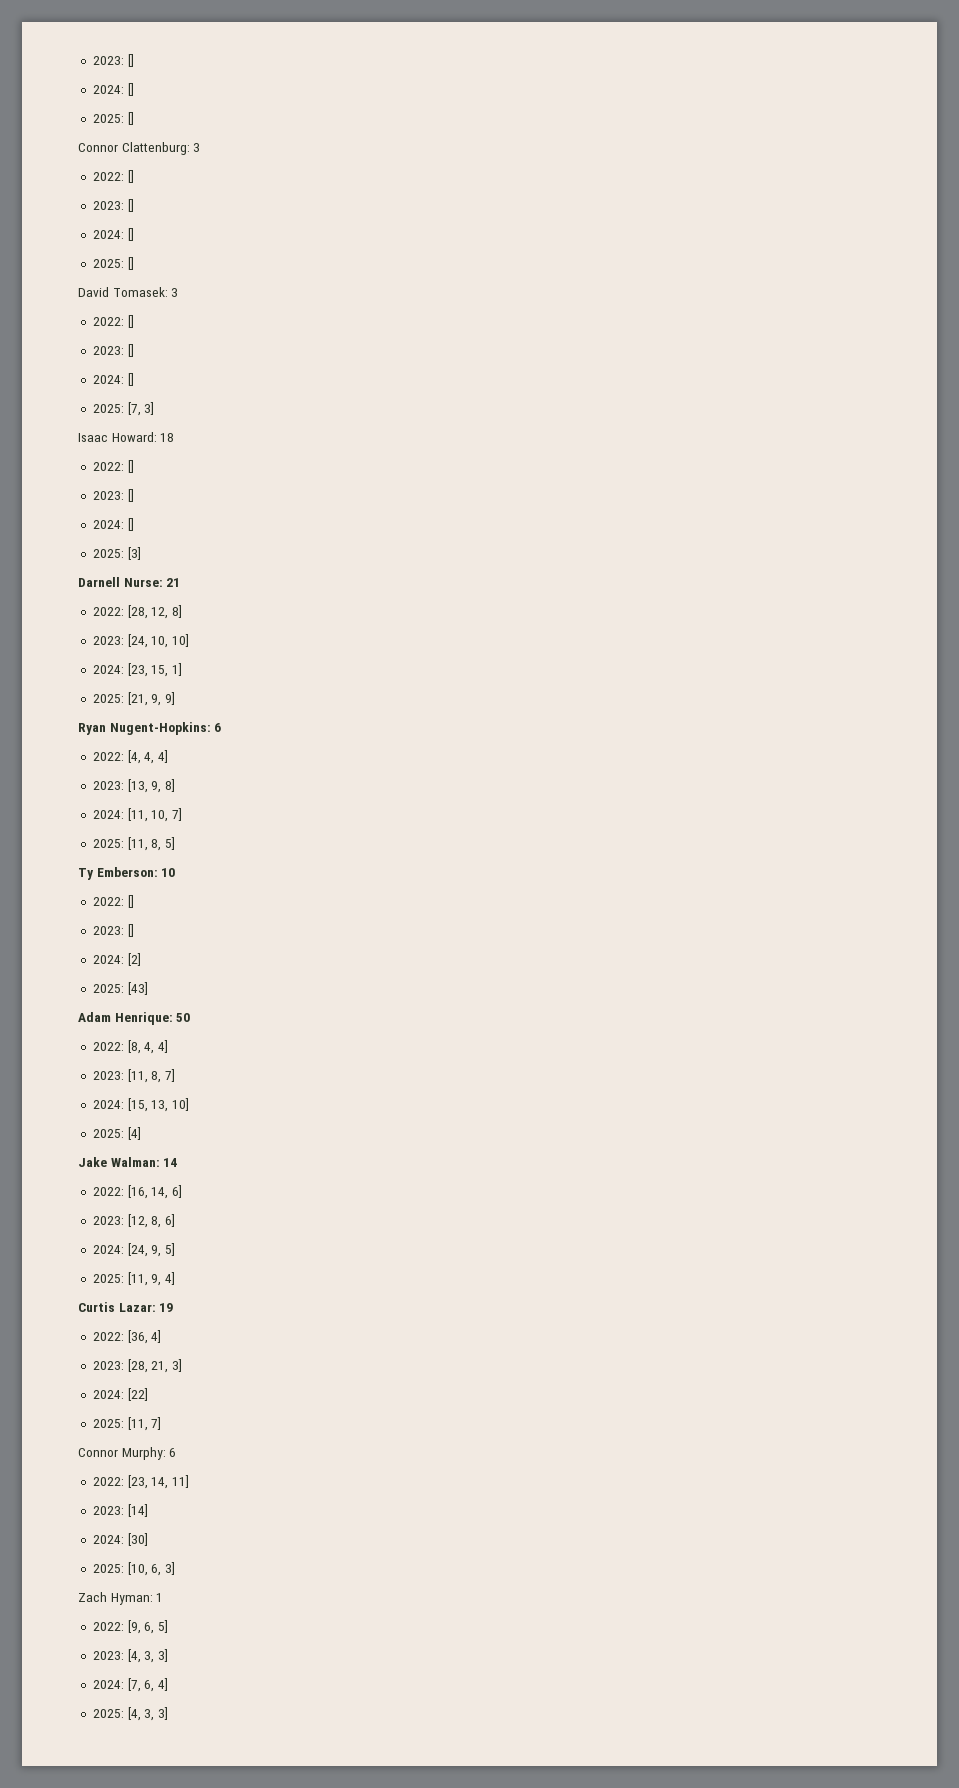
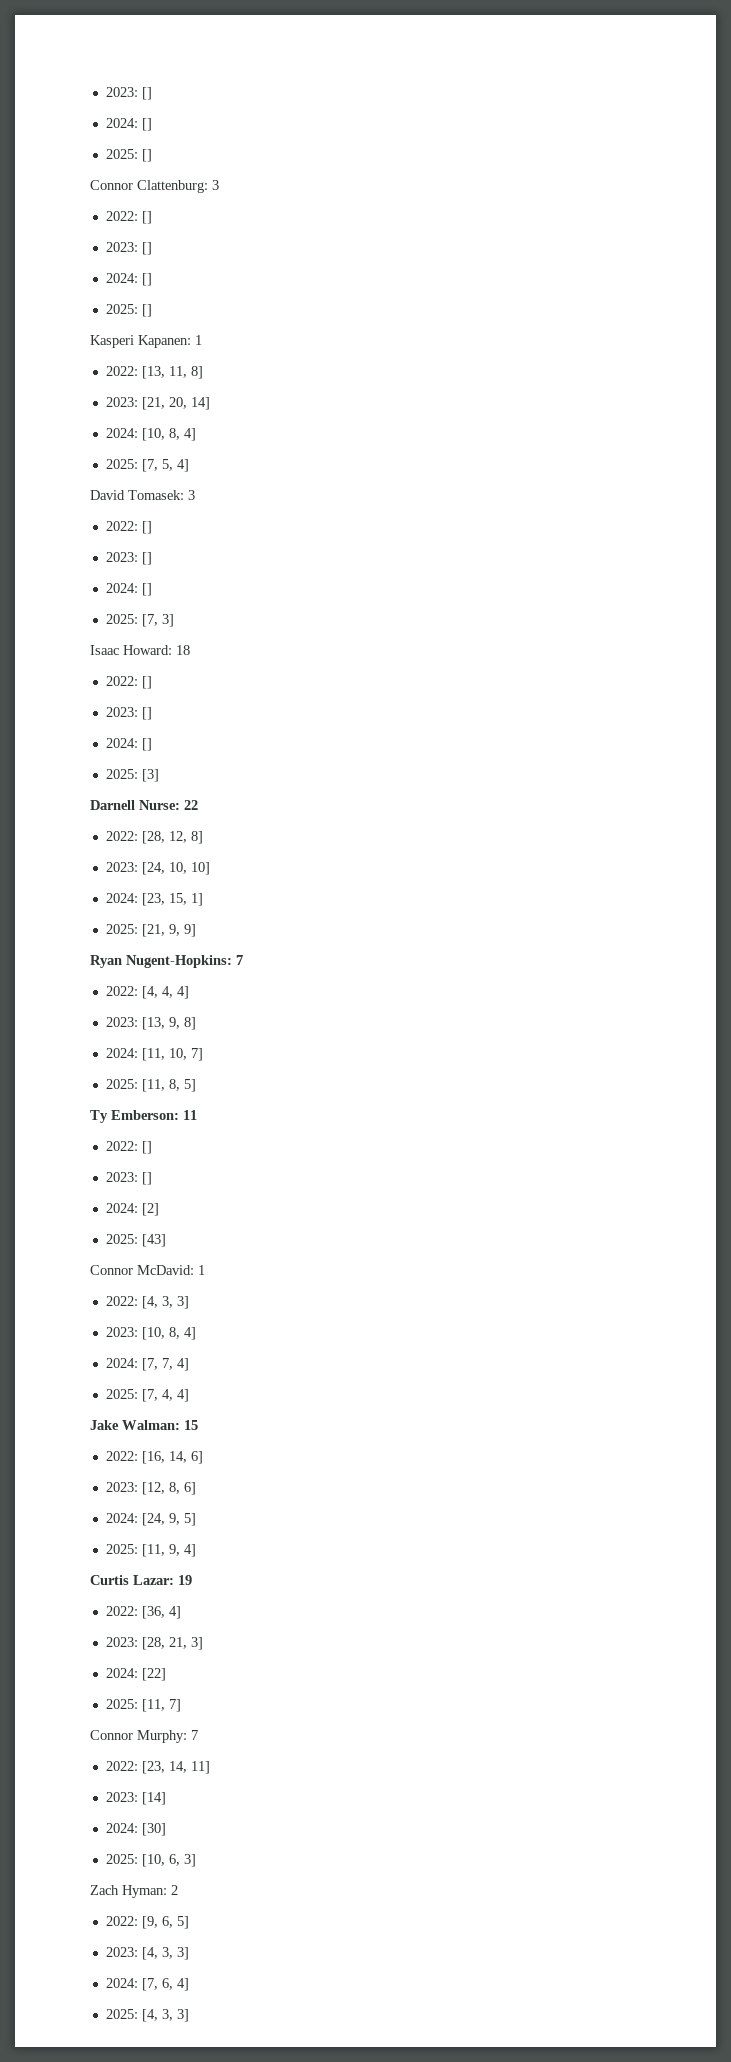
(134, 263) none -> [90,335,202,348] [105,366,203,379] [105,397,210,410] [105,428,196,441] [105,459,189,472] // Kasperi Kapanen: 1 // 2022: [13, 11, 8] // 2023: [21, 20, 14] // 2024: [10, 8, 4] // 2025: [7, 5, 4]
[166,578,181,587] 21 -> [184,800,198,810] 22
[214,723,222,732] 6 -> [236,955,243,965] 7
[161,868,176,877] 10 -> [183,1110,197,1120] 11
[78,1012,191,1025] [92,1040,168,1054] [92,1069,175,1083] [92,1098,189,1112] [92,1127,141,1140] Adam Henrique: 50 // 2022: [8, 4, 4] // 2023: [11, 8, 7] // 2024: [15, 13, 10] // 2025: [4] -> [90,1265,205,1275] [105,1296,189,1309] [105,1327,196,1340] [105,1358,189,1371] [105,1389,189,1402] Connor McDavid: 1 // 2022: [4, 3, 3] // 2023: [10, 8, 4] // 2024: [7, 7, 4] // 2025: [7, 4, 4]
[163,1158,178,1167] 14 -> [184,1420,198,1430] 15
[169,1448,177,1457] 6 -> [191,1730,198,1740] 7
[156,1593,164,1602] 1 -> [171,1885,178,1895] 2

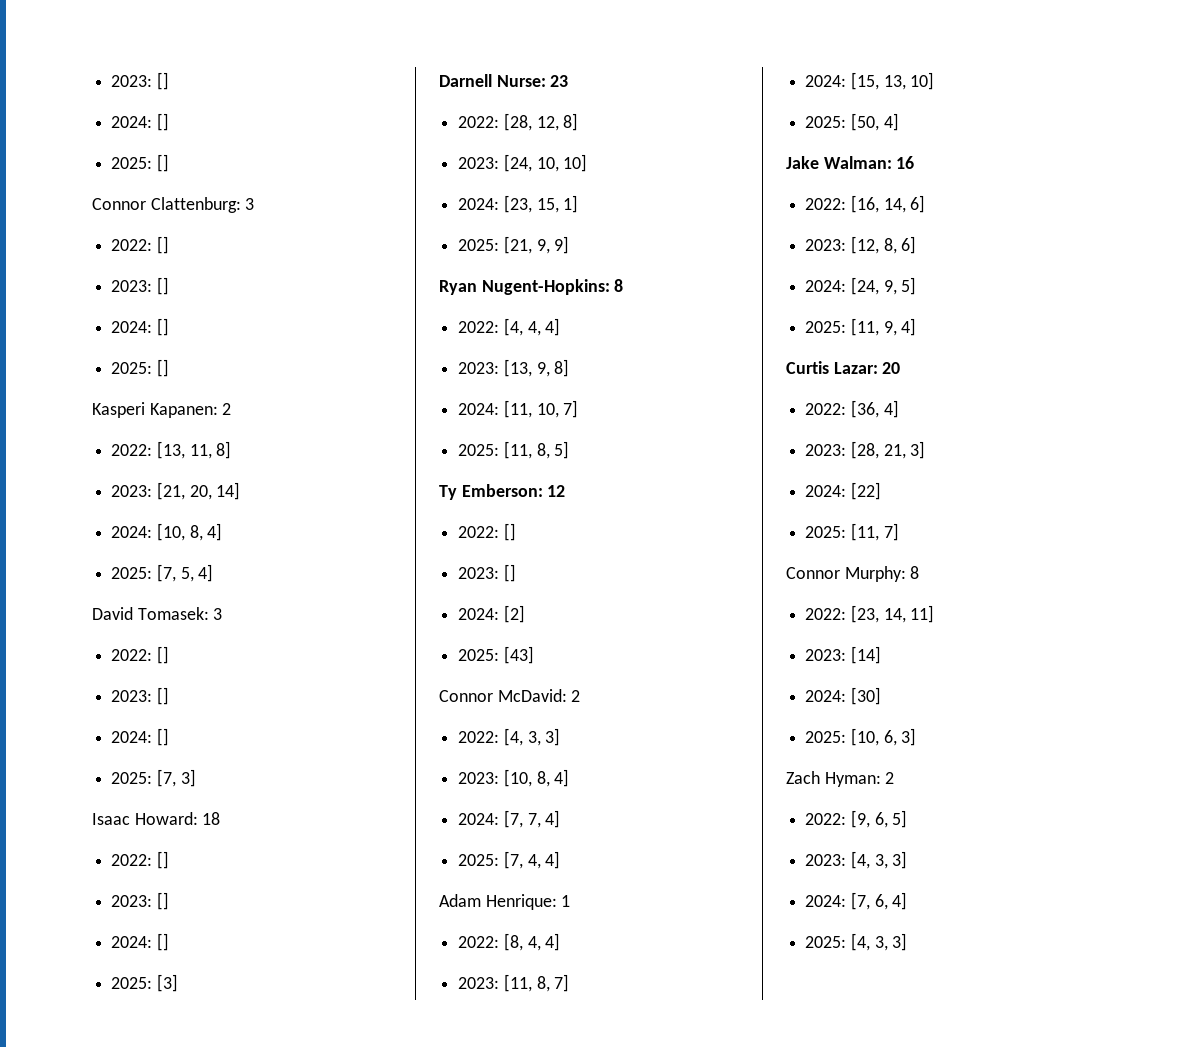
[195,335,202,345] 1 -> [222,403,232,415] 2
[184,800,198,810] 22 -> [550,75,569,87] 23
[236,955,243,965] 7 -> [614,279,624,292] 8
[183,1110,197,1120] 11 -> [547,485,566,497] 12
[198,1265,205,1275] 1 -> [571,690,581,702] 2
(189, 1395) none -> [439,894,571,910] [458,933,561,951] [458,974,570,992] [805,72,935,90] [805,113,899,131] // Adam Henrique: 1 // 2022: [8, 4, 4] // 2023: [11, 8, 7] // 2024: [15, 13, 10] // 2025: [50, 4]
[184,1420,198,1430] 15 -> [896,156,915,169] 16
[178,1575,192,1585] 19 -> [882,362,901,374] 20
[191,1730,198,1740] 7 -> [910,566,920,579] 8

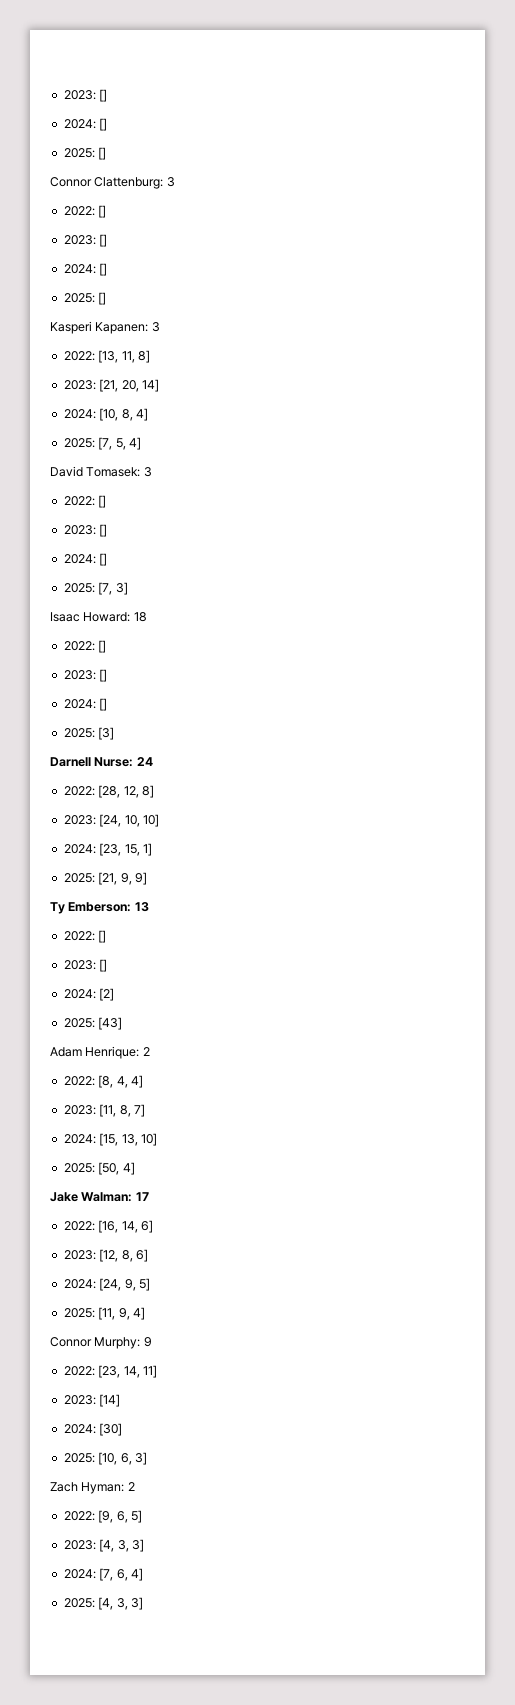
[222,403,232,415] 2 -> [151,322,160,332] 3
[550,75,569,87] 23 -> [136,757,153,766] 24
[439,279,624,295] [458,318,561,336] [458,359,570,377] [458,400,579,418] [458,441,570,459] // Ryan Nugent-Hopkins: 8 // 2022: [4, 4, 4] // 2023: [13, 9, 8] // 2024: [11, 10, 7] // 2025: [11, 8, 5] -> (147, 878) none
[547,485,566,497] 12 -> [134,902,149,912] 13
[439,689,581,702] [458,728,561,746] [458,769,570,787] [458,810,561,828] [458,851,561,869] // Connor McDavid: 2 // 2022: [4, 3, 3] // 2023: [10, 8, 4] // 2024: [7, 7, 4] // 2025: [7, 4, 4] -> (123, 1023) none
[561,895,571,907] 1 -> [142,1047,150,1056] 2
[896,156,915,169] 16 -> [135,1192,149,1201] 17
[786,361,901,374] [805,400,899,418] [805,441,926,459] [805,482,881,500] [805,523,899,541] // Curtis Lazar: 20 // 2022: [36, 4] // 2023: [28, 21, 3] // 2024: [22] // 2025: [11, 7] -> (145, 1313) none
[910,566,920,579] 8 -> [143,1337,152,1347] 9

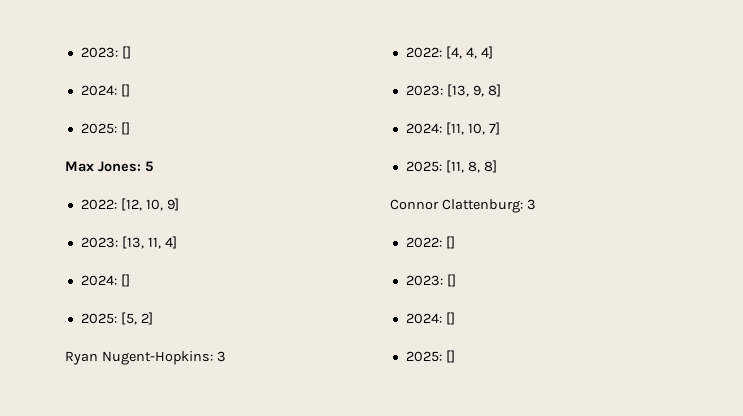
[63,89,108,102] [63,118,108,131] [63,147,107,160] 2023: [] // 2024: [] // 2025: [] -> [80,46,131,59] [80,84,130,97] [80,122,130,135] [65,161,153,172] [80,198,179,211] [80,236,177,249] [80,274,130,287] [80,312,153,325] [65,351,226,365] [405,46,493,59] [405,84,501,97] [405,122,500,135] [405,160,497,173] 2023: [] // 2024: [] // 2025: [] // Max Jones: 5 // 2022: [12, 10, 9] // 2023: [13, 11, 4] // 2024: [] // 2025: [5, 2] // Ryan Nugent-Hopkins: 3 // 2022: [4, 4, 4] // 2023: [13, 9, 8] // 2024: [11, 10, 7] // 2025: [11, 8, 8]
[50,321,160,334] [63,350,150,363] [63,379,159,392] [63,408,148,421] [63,437,141,450] [50,466,152,477] [63,495,107,508] [63,524,108,537] [63,553,108,566] [63,582,128,595] [50,612,147,622] [63,640,107,653] [63,669,108,682] [63,698,108,711] [63,727,115,740] [50,757,153,767] [63,785,154,798] [63,814,159,827] [63,843,152,856] [63,872,147,885] [50,902,149,914] [63,930,107,943] [63,959,108,972] [63,988,115,1001] [63,1017,123,1030] [50,1046,150,1059] [63,1075,143,1088] [63,1104,145,1117] [63,1133,157,1146] [63,1162,135,1175] [50,1192,149,1202] [63,1220,153,1233] [63,1249,148,1262] [63,1278,150,1291] [63,1307,145,1320] [50,1337,152,1349] [63,1365,157,1378] [63,1394,121,1407] [63,1423,123,1436] [63,1452,147,1465] [50,1482,135,1494] [63,1510,142,1523] [63,1539,144,1552] [63,1568,143,1581] [63,1597,143,1610] // Kasperi Kapanen: 3 // 2022: [13, 11, 8] // 2023: [21, 20, 14] // 2024: [10, 8, 4] // 2025: [7, 5, 4] // David Tomasek: 3 // 2022: [] // 2023: [] // 2024: [] // 2025: [7, 3] // Isaac Howard: 18 // 2022: [] // 2023: [] // 2024: [] // 2025: [3] // Darnell Nurse: 24 // 2022: [28, 12, 8] // 2023: [24, 10, 10] // 2024: [23, 15, 1] // 2025: [21, 9, 9] // Ty Emberson: 13 // 2022: [] // 2023: [] // 2024: [2] // 2025: [43] // Adam Henrique: 2 // 2022: [8, 4, 4] // 2023: [11, 8, 7] // 2024: [15, 13, 10] // 2025: [50, 4] // Jake Walman: 17 // 2022: [16, 14, 6] // 2023: [12, 8, 6] // 2024: [24, 9, 5] // 2025: [11, 9, 4] // Connor Murphy: 9 // 2022: [23, 14, 11] // 2023: [14] // 2024: [30] // 2025: [10, 6, 3] // Zach Hyman: 2 // 2022: [9, 6, 5] // 2023: [4, 3, 3] // 2024: [7, 6, 4] // 2025: [4, 3, 3] -> (455, 356) none

